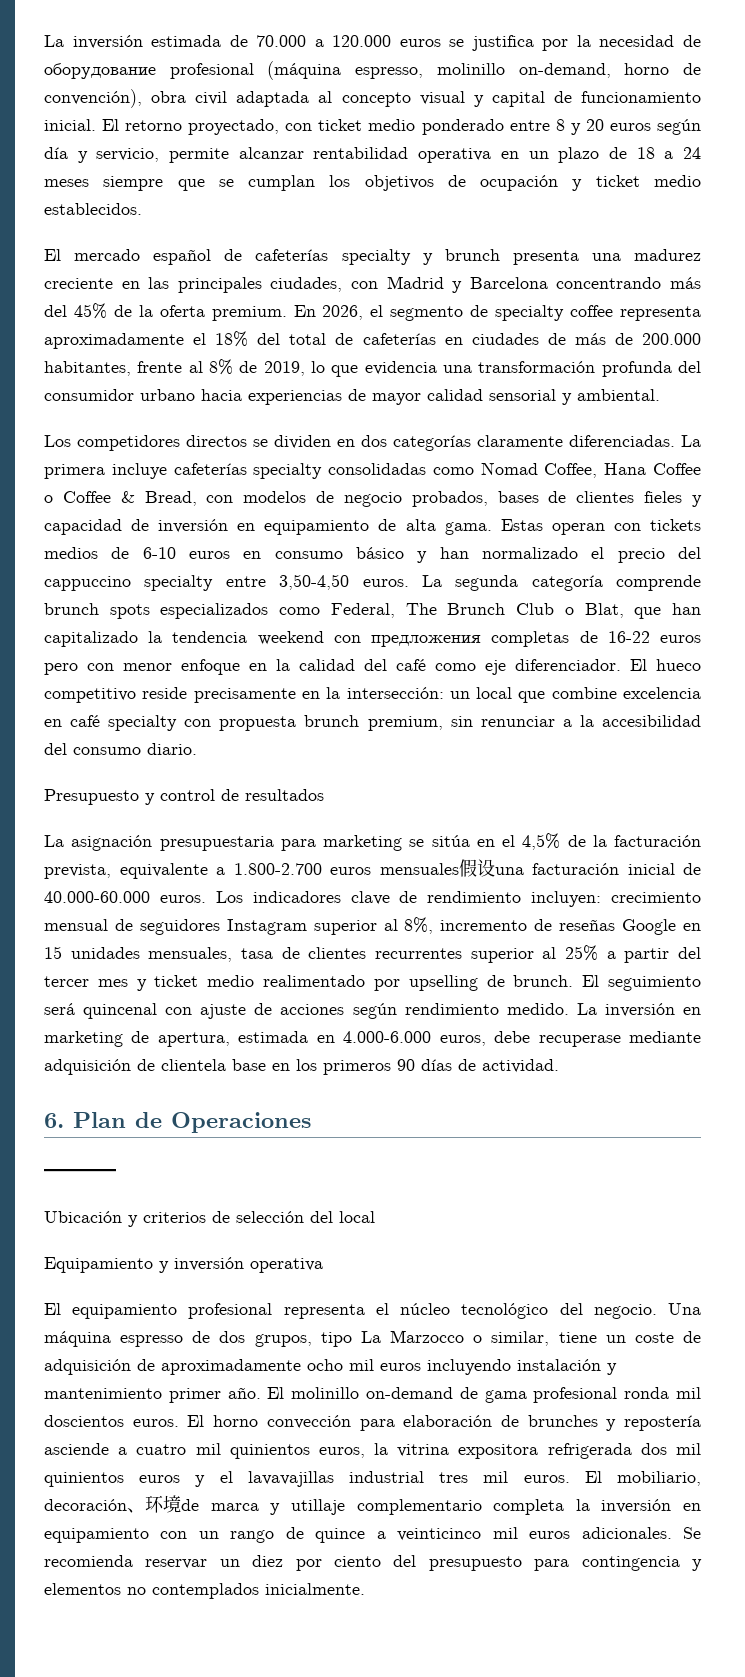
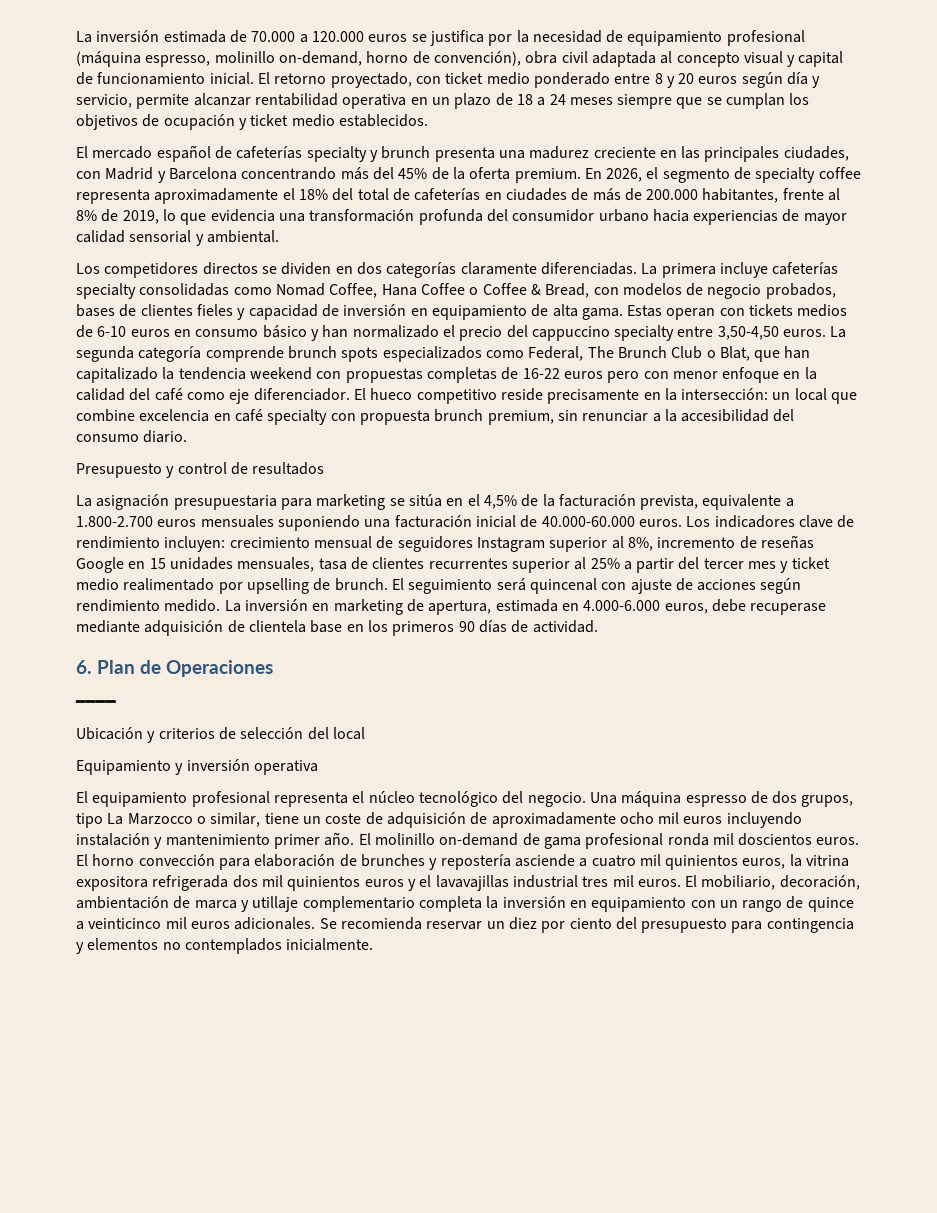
[44,63,156,79] оборудование -> [627,31,723,46] equipamiento
[371,635,482,647] предложения -> [345,368,423,383] propuestas
[458,859,495,877] 假设 -> [277,515,360,531] suponiendo
[44,1495,181,1513] decoración、环境 -> [779,875,860,890] [76,896,169,909] decoración, ambientación

